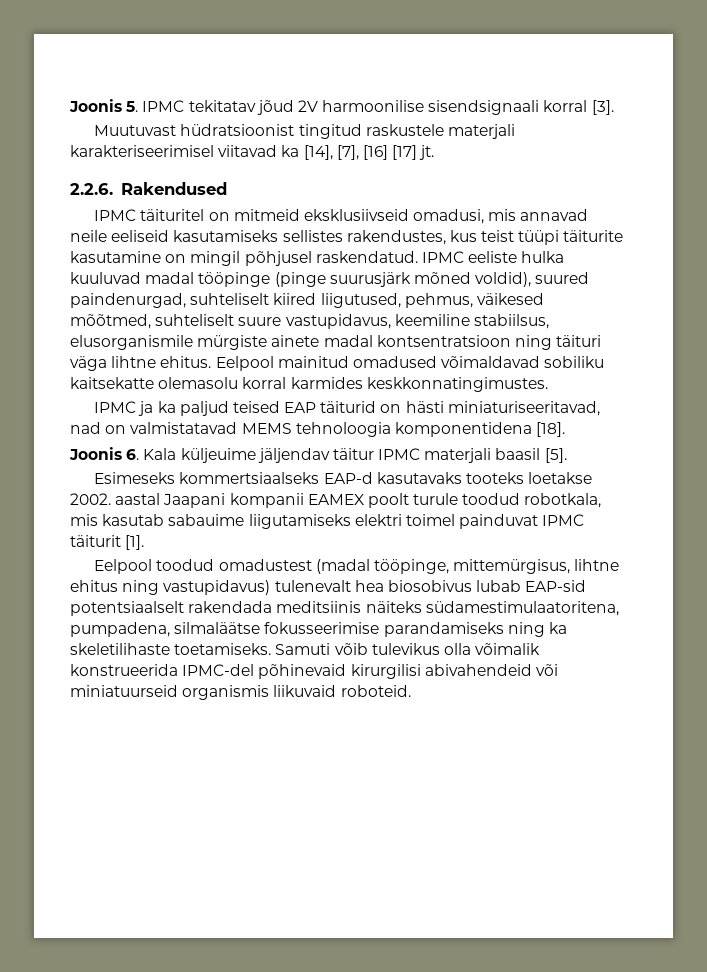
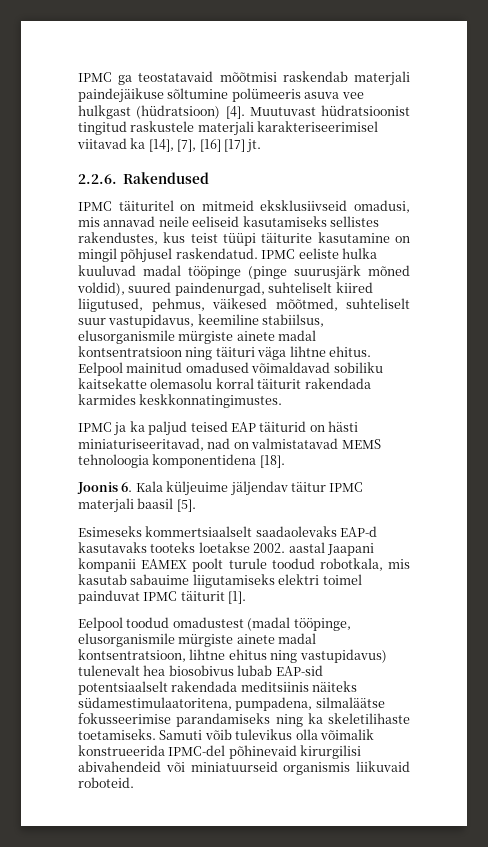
[69,99,614,115] Joonis 5. IPMC tekitatav jõud 2V harmoonilise sisendsignaali korral [3]. // -> [78,71,410,86] [78,88,364,103] [78,105,245,119] IPMC ga teostatavaid mõõtmisi raskendab materjali paindejäikuse sõltumine polümeeris asuva vee hulkgast (hüdratsioon) [4].
[238,317,282,326] suure -> [78,318,106,325] suur
(287, 383) none -> [257,378,371,389] täiturit rakendada
[179,472,320,484] kommertsiaalseks -> [145,526,337,537] kommertsiaalselt saadaolevaks
[453,559,571,574] mittemürgisus, -> [78,633,317,647] [78,649,186,662] elusorganismile mürgiste ainete madal kontsentratsioon,

